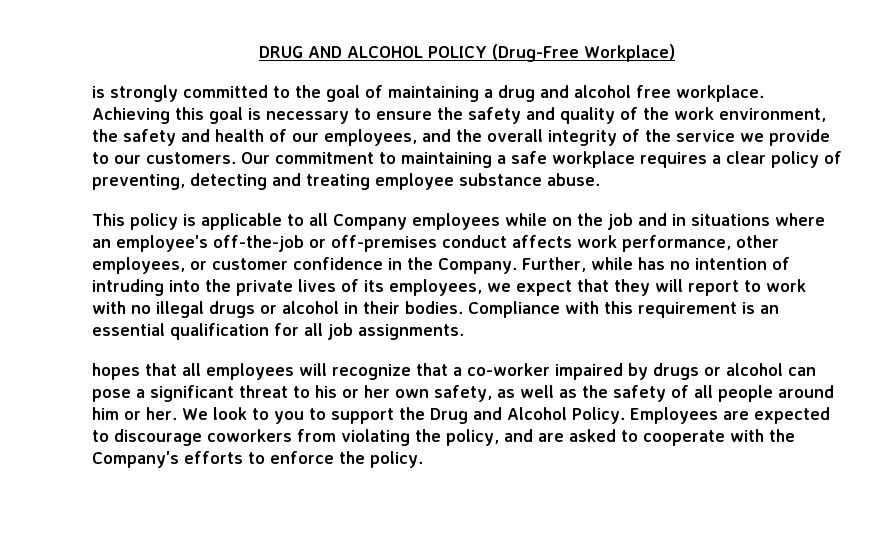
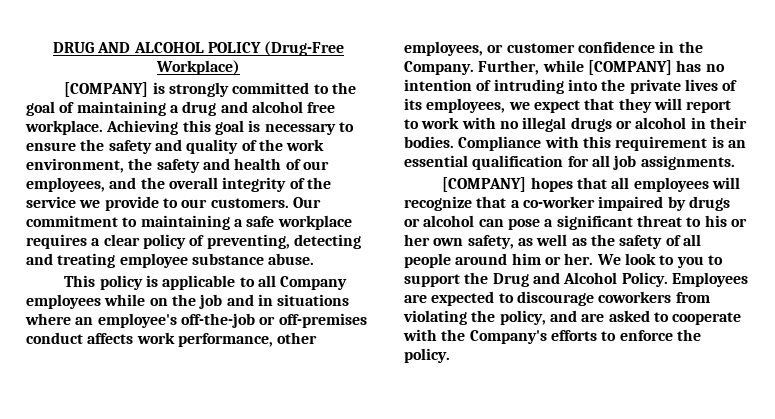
(676, 53) none -> [64,82,149,97] [COMPANY]
(633, 263) none -> [587,60,672,75] [COMPANY]
(464, 332) none -> [442,177,527,192] [COMPANY]

